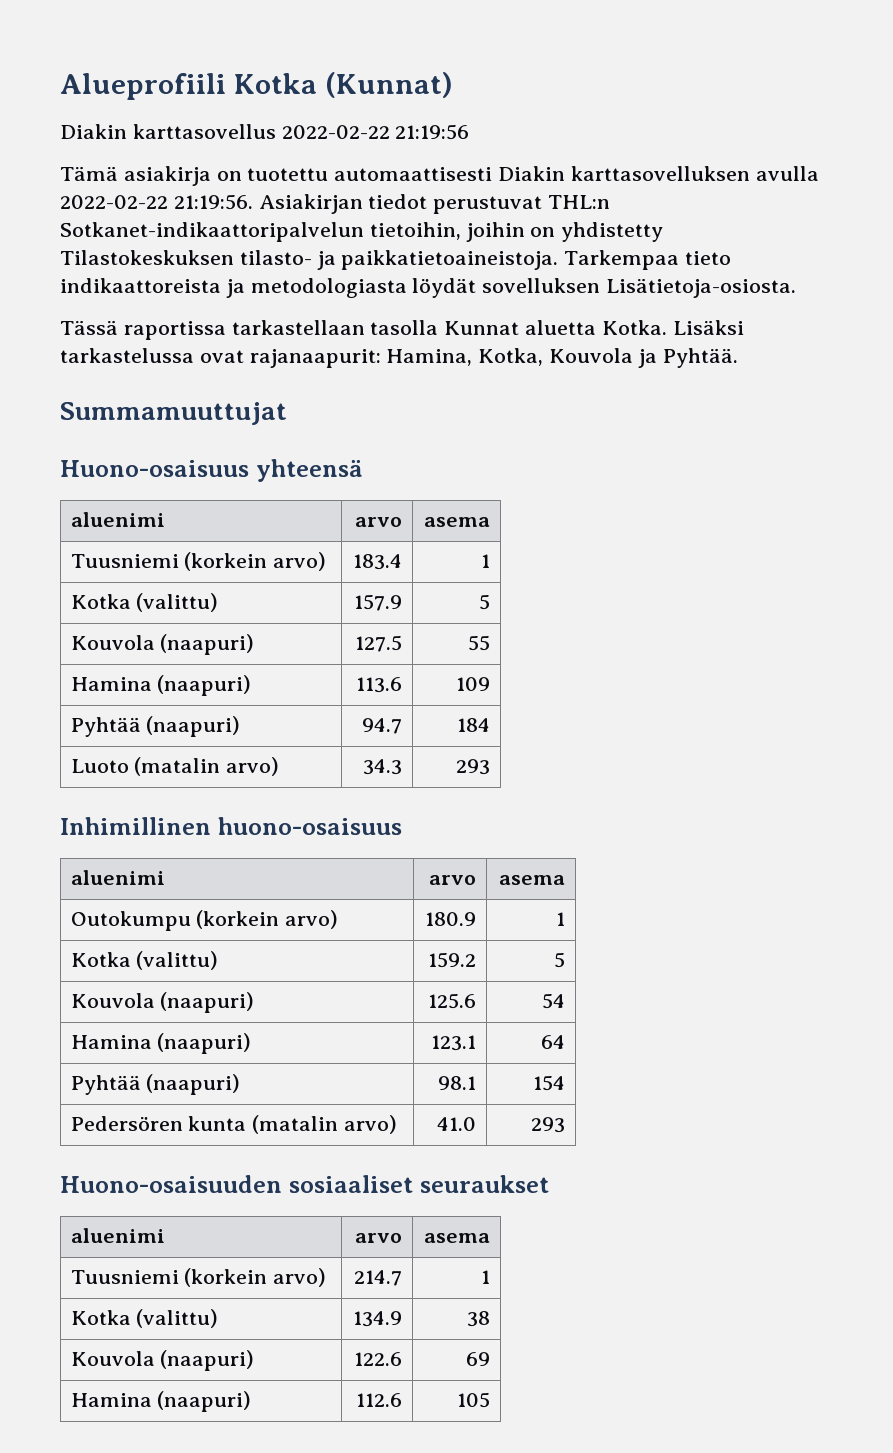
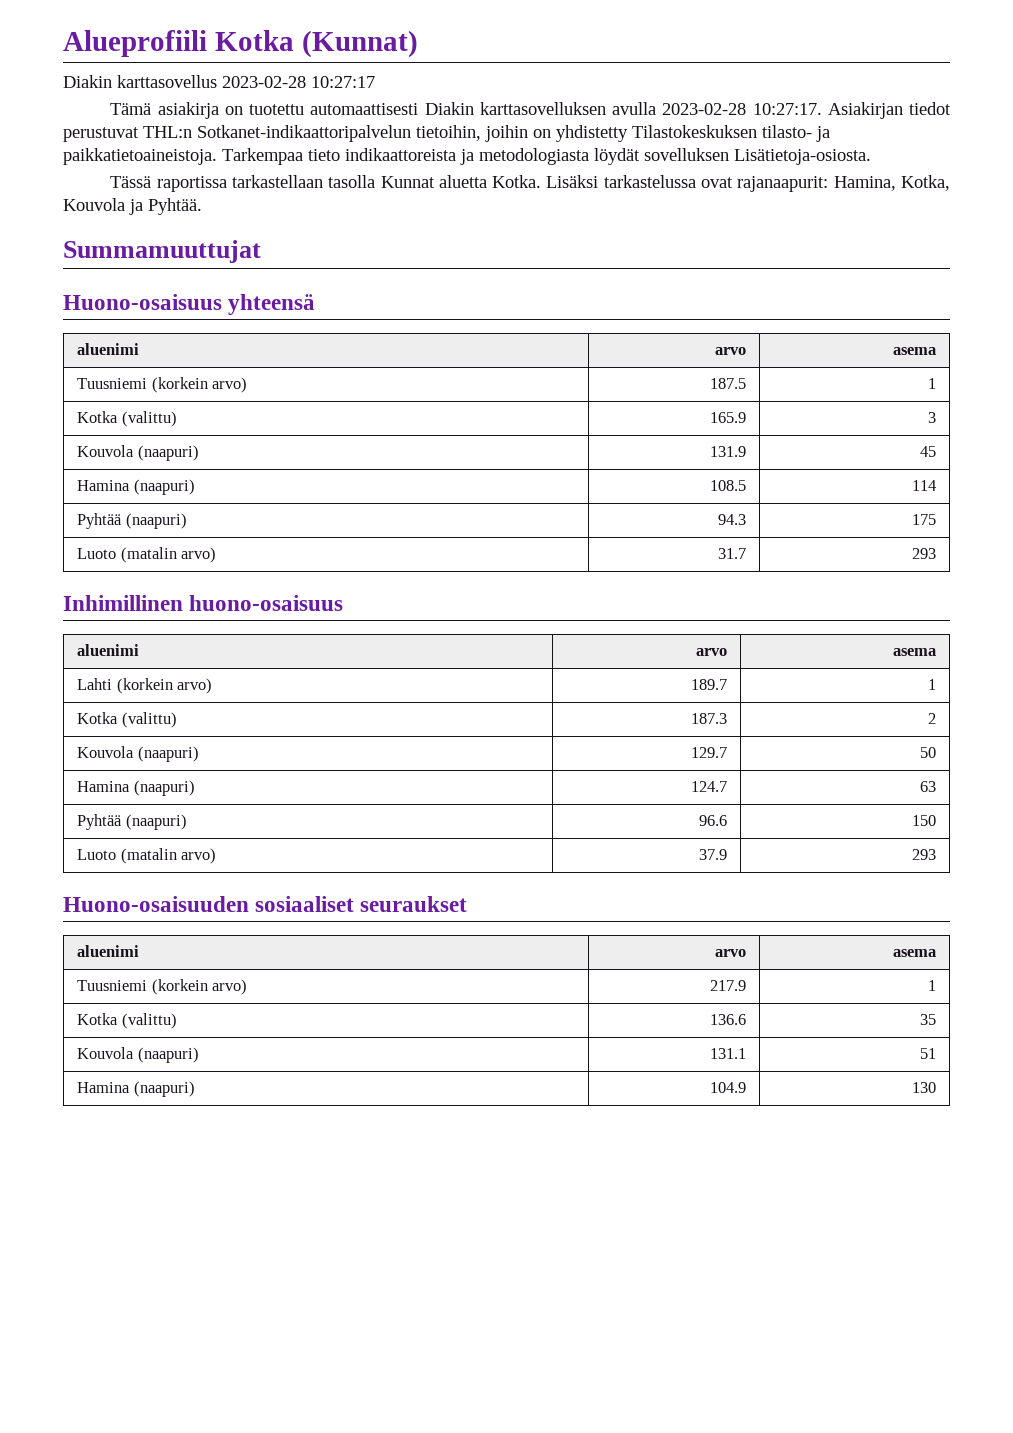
[281,124,470,140] 2022-02-22 21:19:56 -> [222,76,375,88] 2023-02-28 10:27:17
[60,194,253,210] 2022-02-22 21:19:56. -> [662,103,822,115] 2023-02-28 10:27:17.
[353,554,403,570] [481,554,491,568] [70,593,219,612] [354,594,403,611] [479,594,491,610] [70,634,255,655] [355,635,403,652] [468,635,491,651] [70,675,252,696] [356,677,403,693] [456,677,491,691] [70,716,241,737] [362,718,403,734] [457,718,491,732] [70,757,280,776] [363,759,403,775] 183.4 | 1 // Kotka (valittu) | 157.9 | 5 // Kouvola (naapuri) | 127.5 | 55 // Hamina (naapuri) | 113.6 | 109 // Pyhtää (naapuri) | 94.7 | 184 // Luoto (matalin arvo) | 34.3 -> [709,378,746,389] [927,378,936,389] [77,411,177,427] [709,412,746,423] [927,412,936,423] [77,445,199,461] [709,446,746,457] [919,446,936,457] [77,479,195,495] [709,480,746,491] [911,480,936,491] [77,513,187,529] [717,514,746,525] [911,514,936,525] [77,547,217,563] [717,548,746,559] 187.5 | 1 // Kotka (valittu) | 165.9 | 3 // Kouvola (naapuri) | 131.9 | 45 // Hamina (naapuri) | 108.5 | 114 // Pyhtää (naapuri) | 94.3 | 175 // Luoto (matalin arvo) | 31.7
[70,910,339,931] [425,912,477,926] [556,912,566,926] [70,951,219,970] [428,952,477,968] [554,952,566,968] [70,992,255,1013] [428,993,477,1009] [542,993,566,1009] [70,1033,252,1054] [431,1035,477,1051] [541,1035,566,1049] [70,1074,241,1095] [438,1076,477,1090] [533,1075,566,1091] [70,1115,398,1134] [437,1117,477,1131] Outokumpu (korkein arvo) | 180.9 | 1 // Kotka (valittu) | 159.2 | 5 // Kouvola (naapuri) | 125.6 | 54 // Hamina (naapuri) | 123.1 | 64 // Pyhtää (naapuri) | 98.1 | 154 // Pedersören kunta (matalin arvo) | 41.0 -> [77,678,213,694] [690,679,727,690] [927,679,936,690] [77,712,177,728] [690,713,727,724] [927,713,936,724] [77,746,199,762] [690,747,727,758] [919,747,936,758] [77,780,195,796] [690,781,727,792] [919,781,936,792] [77,814,187,830] [698,815,727,826] [911,815,936,826] [77,848,217,864] [698,849,727,860] Lahti (korkein arvo) | 189.7 | 1 // Kotka (valittu) | 187.3 | 2 // Kouvola (naapuri) | 129.7 | 50 // Hamina (naapuri) | 124.7 | 63 // Pyhtää (naapuri) | 96.6 | 150 // Luoto (matalin arvo) | 37.9
[354,1270,403,1286] [481,1270,491,1284] [70,1309,219,1328] [353,1311,403,1327] [467,1311,491,1327] [70,1350,255,1371] [354,1352,403,1366] [466,1352,491,1366] [70,1391,252,1412] [356,1393,403,1407] [457,1392,491,1408] 214.7 | 1 // Kotka (valittu) | 134.9 | 38 // Kouvola (naapuri) | 122.6 | 69 // Hamina (naapuri) | 112.6 | 105 -> [709,980,746,991] [927,980,936,991] [77,1013,177,1029] [709,1014,746,1025] [919,1014,936,1025] [77,1047,199,1063] [709,1048,746,1059] [919,1048,936,1059] [77,1081,195,1097] [709,1082,746,1093] [911,1082,936,1093] 217.9 | 1 // Kotka (valittu) | 136.6 | 35 // Kouvola (naapuri) | 131.1 | 51 // Hamina (naapuri) | 104.9 | 130

